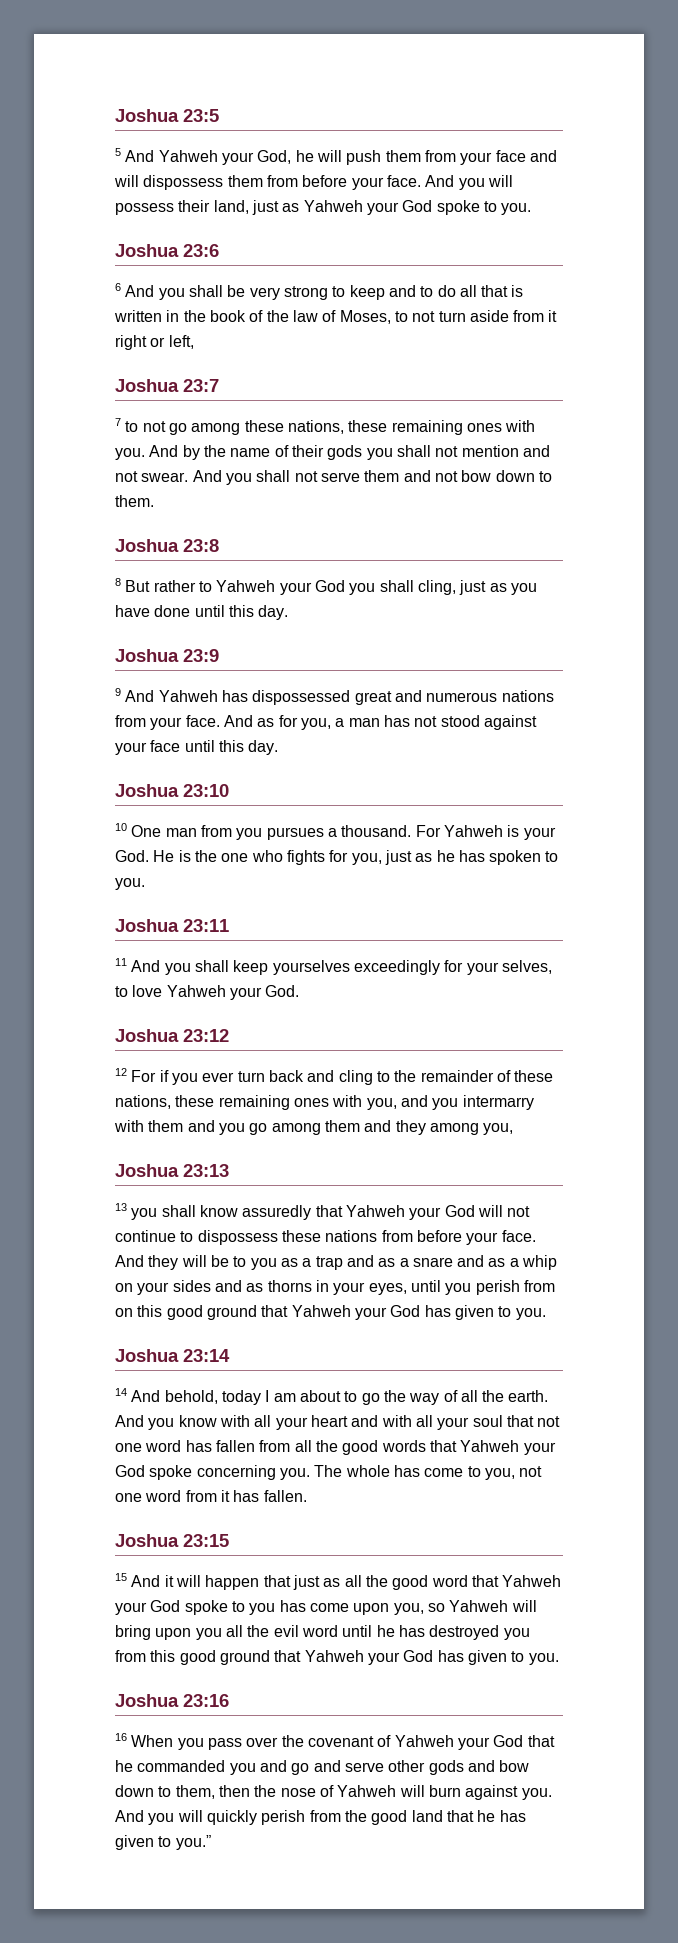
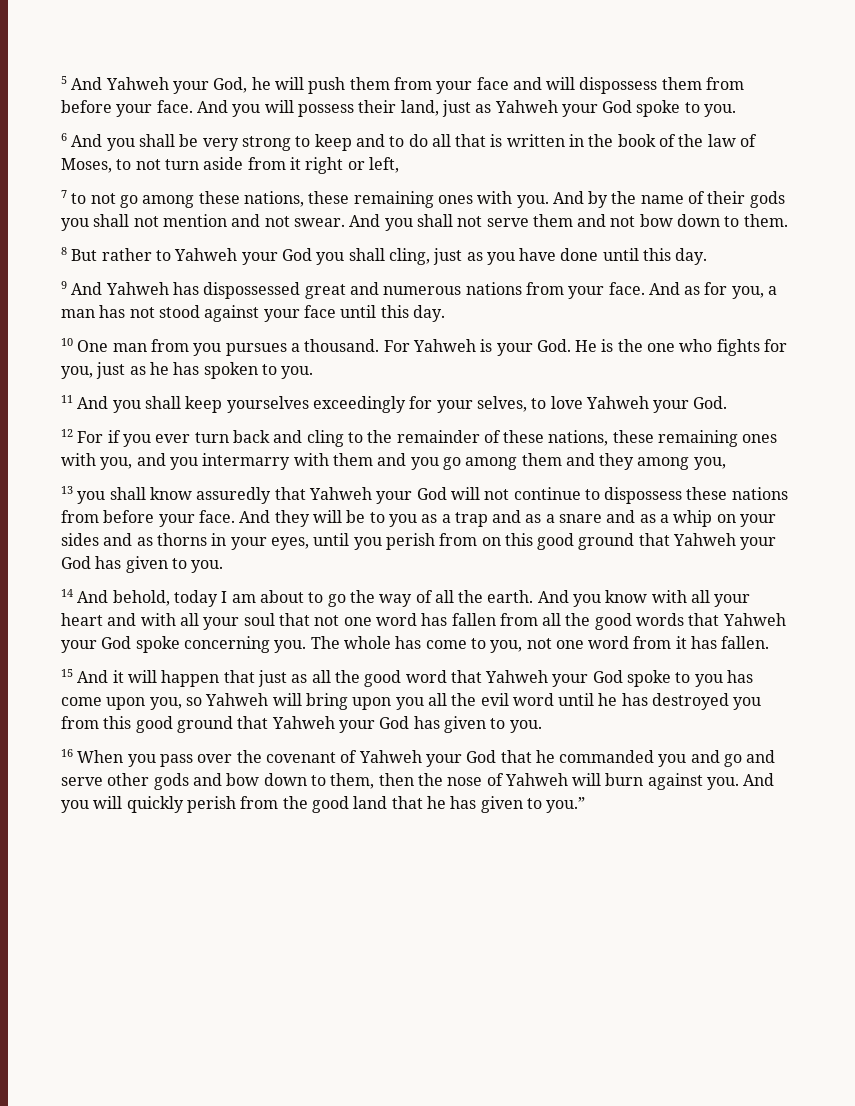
[115,109,219,122] Joshua 23:5 // -> (61, 80) none
[115,244,219,257] // Joshua 23:6 -> (737, 110) none
[115,379,219,392] // Joshua 23:7 -> (399, 165) none
[115,539,219,552] // Joshua 23:8 -> (788, 220) none
[115,649,219,662] // Joshua 23:9 -> (708, 256) none
[115,784,229,797] // Joshua 23:10 -> (445, 313) none
[115,919,229,932] // Joshua 23:11 -> (314, 372) none
[115,1029,229,1042] // Joshua 23:12 -> (728, 402) none
[115,1164,229,1177] // Joshua 23:13 -> (726, 463) none
[115,1349,230,1362] // Joshua 23:14 -> (224, 566) none
[115,1534,229,1547] // Joshua 23:15 -> (770, 642) none
[115,1694,229,1707] // Joshua 23:16 -> (542, 726) none

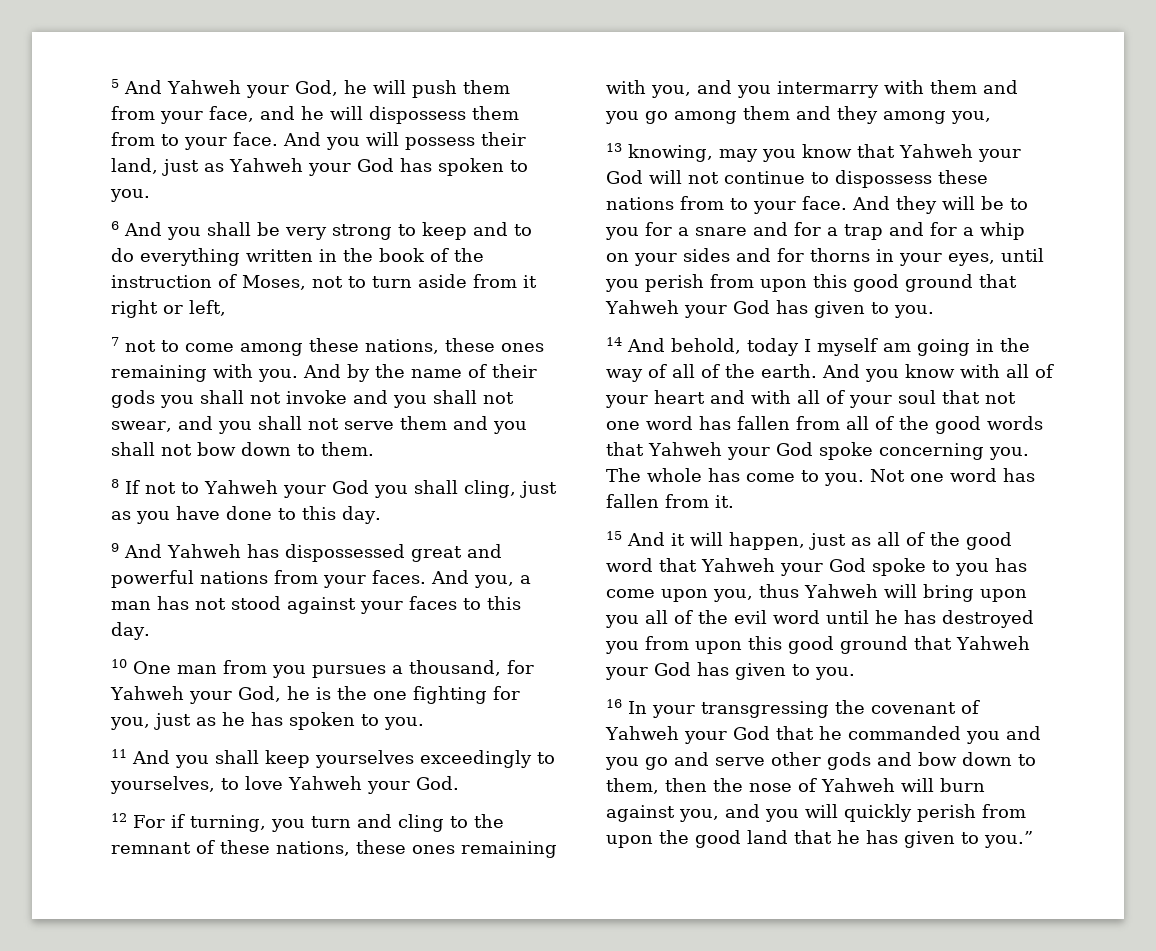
[476,77,542,90] face and -> [209,106,324,122] face, and he
[61,100,112,113] before -> [161,134,179,146] to
[636,100,681,117] spoke -> [399,158,504,176] has spoken
[431,134,503,147] all that is -> [140,248,240,266] everything
[707,134,736,147] law -> [111,275,212,288] instruction
[116,159,161,170] to not -> [312,276,366,288] not to
[71,193,138,208] to not go -> [125,340,234,352] not to come
[353,191,473,208] remaining ones -> [501,343,544,352] [111,365,207,382] ones remaining
[162,214,381,227] mention and not swear. And -> [286,390,514,408] [111,416,213,432] invoke and you shall not swear, and
(607, 220) none -> [492,421,527,434] [111,442,155,456] you shall
[71,248,152,261] But rather -> [125,480,176,494] If not
[602,248,639,261] until -> [278,508,296,520] to
[383,286,462,295] numerous -> [111,570,194,588] powerful
[608,282,728,295] face. And as for -> [372,570,469,584] faces. And
[303,305,377,318] face until -> [409,596,481,610] faces to
[304,339,598,356] thousand. For Yahweh is your God. He -> [409,660,534,676] [110,686,310,704] thousand, for Yahweh your God, he
[679,339,760,356] who fights -> [412,686,487,704] fighting
[409,396,527,413] for your selves, -> [537,752,555,764] [110,776,215,794] to yourselves,
[122,430,270,447] you ever turn back -> [189,815,351,832] turning, you turn
[396,430,480,443] remainder -> [111,842,191,854] remnant
[658,430,778,447] remaining ones -> [412,841,557,858] ones remaining
[77,487,272,504] you shall know assuredly -> [628,144,852,162] knowing, may you know
[103,510,155,523] before -> [730,198,748,210] to
[421,510,656,527] as a trap and as a snare and as -> [645,222,957,240] for a snare and for a trap and for
[136,537,153,546] as -> [777,248,804,262] for
[481,537,501,546] on -> [760,279,807,292] upon
[231,590,346,607] am about to go -> [817,338,994,356] myself am going in
(454, 596) none -> [701,364,720,378] of
(711, 596) none -> [1035,364,1054,378] of
(199, 619) none -> [826,390,845,404] of
(562, 619) none -> [875,416,894,430] of
[490,636,770,653] you, not one word from it has fallen. -> [824,468,1035,486] [606,494,734,508] you. Not one word has fallen from it.
[161,670,255,687] happen that -> [729,532,805,550] happen,
(331, 676) none -> [906,532,925,546] of
[185,697,202,706] so -> [759,584,799,598] thus
(447, 699) none -> [674,610,693,624] of
(99, 722) none -> [695,641,742,654] upon
[77,750,233,767] When you pass over -> [628,701,829,718] In your transgressing
(720, 756) none -> [605,757,639,770] you
[707,773,775,790] you. And -> [679,804,760,822] you, and
(279, 802) none -> [606,835,653,848] upon

